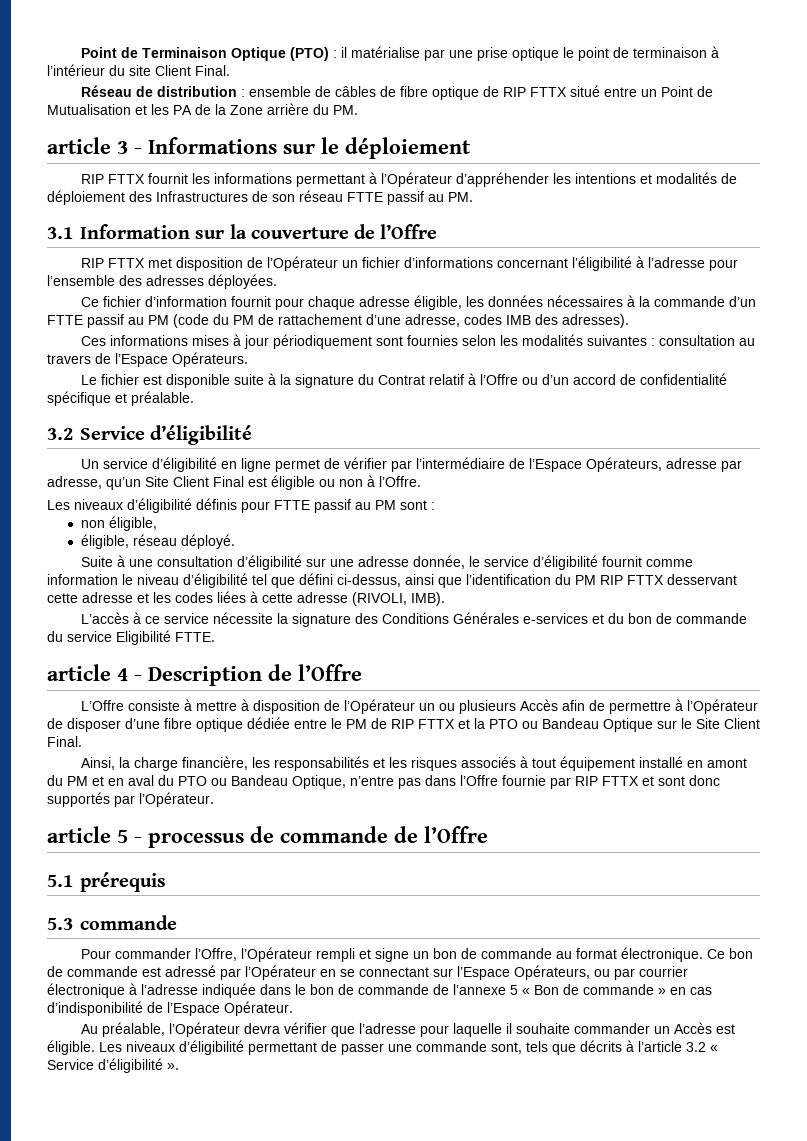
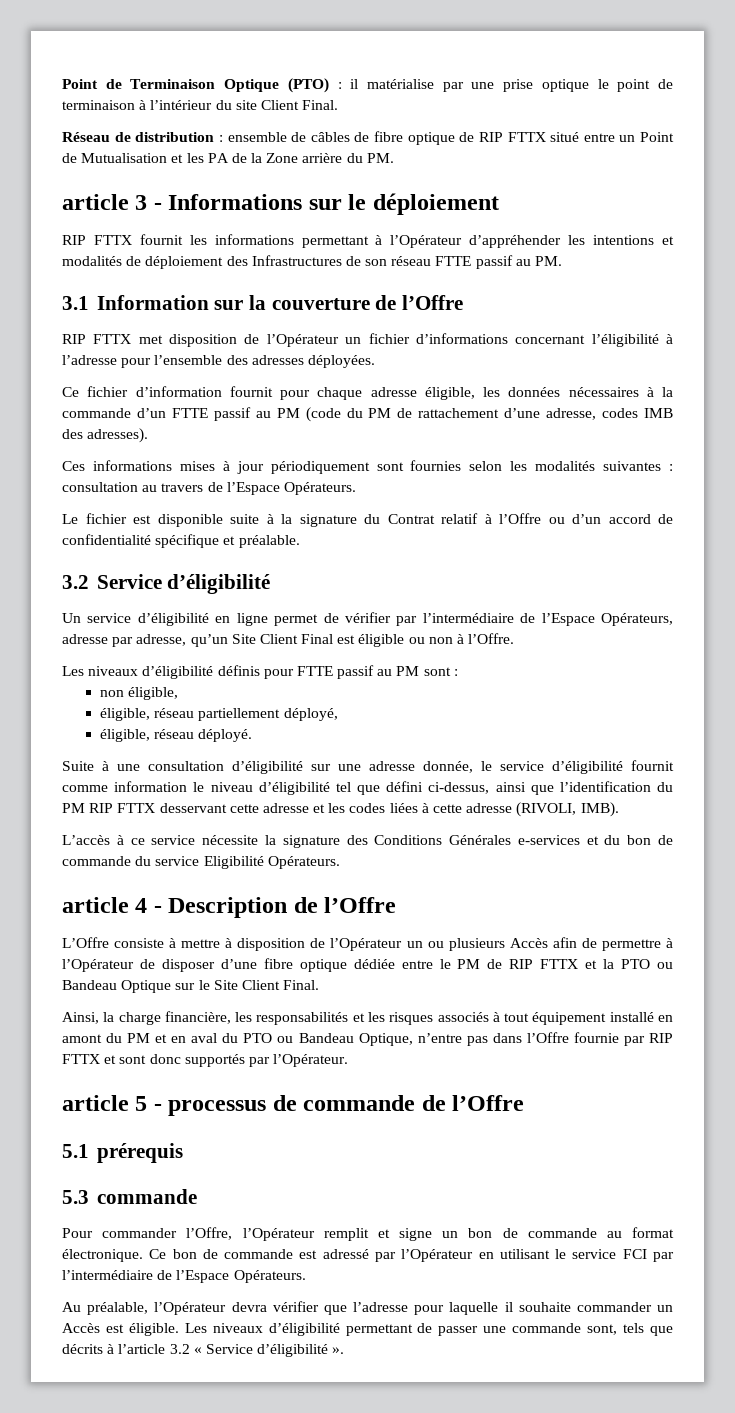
(157, 523) none -> [100,708,338,721] // éligible, réseau partiellement déployé,
[175,632,215,642] FTTE. -> [267,856,340,869] Opérateurs.
[316,948,356,962] rempli -> [323,1228,369,1241] remplit
[340,965,688,980] [47,983,712,998] [47,1001,293,1016] se connectant sur l’Espace Opérateurs, ou par courrier électronique à l’adresse indiquée dans le bon de commande de l’annexe 5 « Bon de commande » en cas d’indisponibilité de l’Espace Opérateur. -> [499,1249,674,1262] [62,1270,306,1283] utilisant le service FCI par l’intermédiaire de l’Espace Opérateurs.

